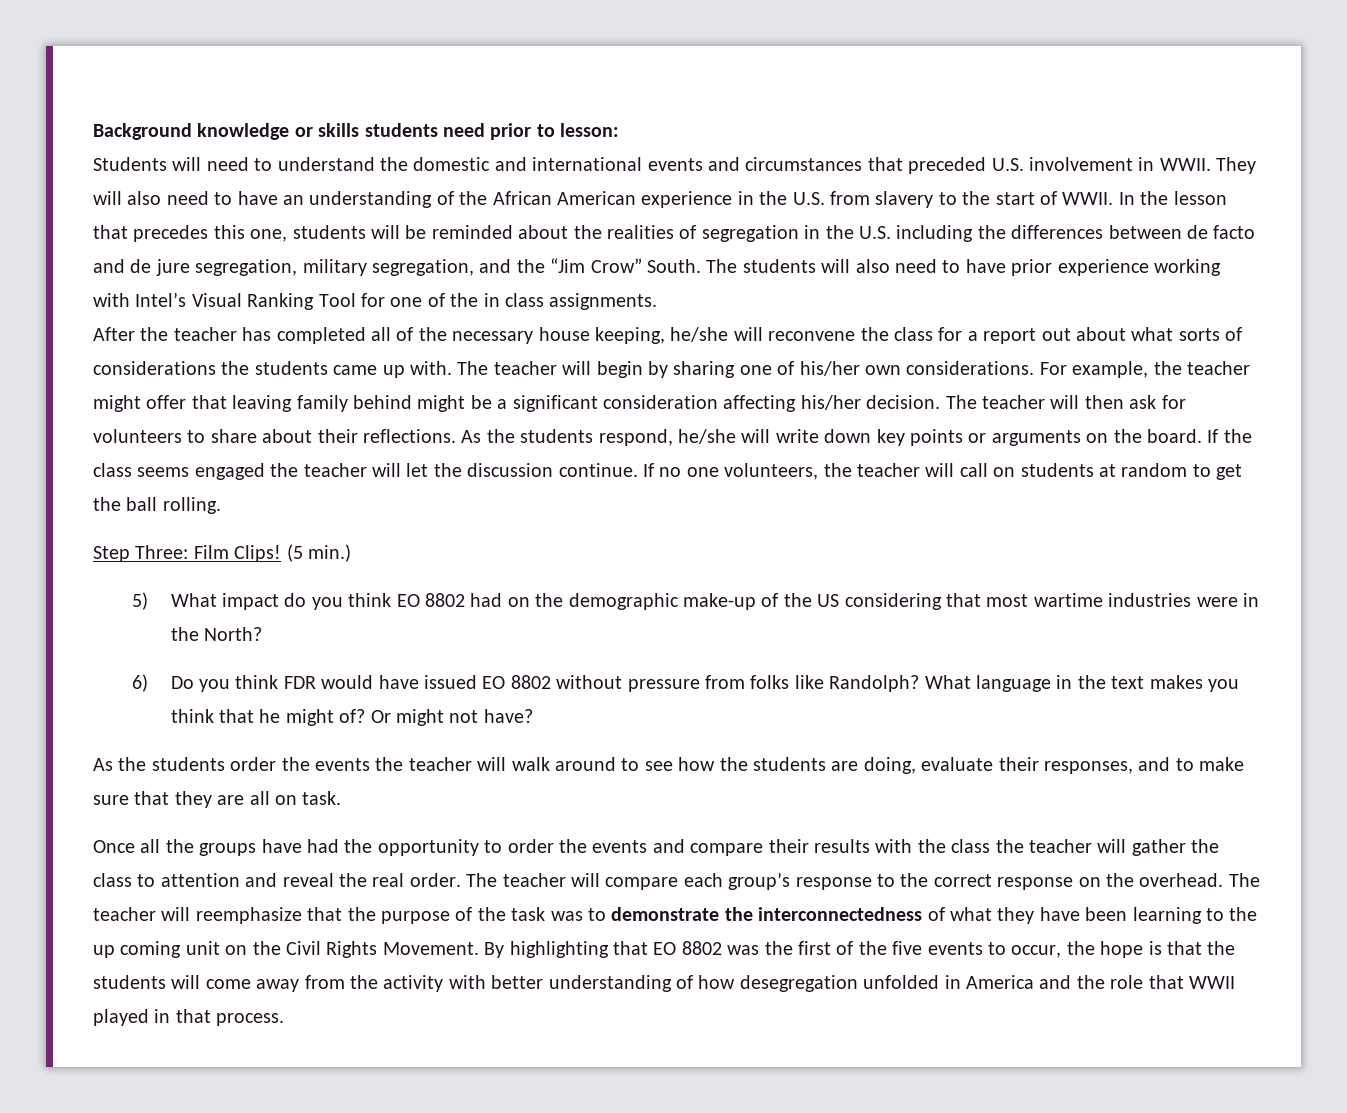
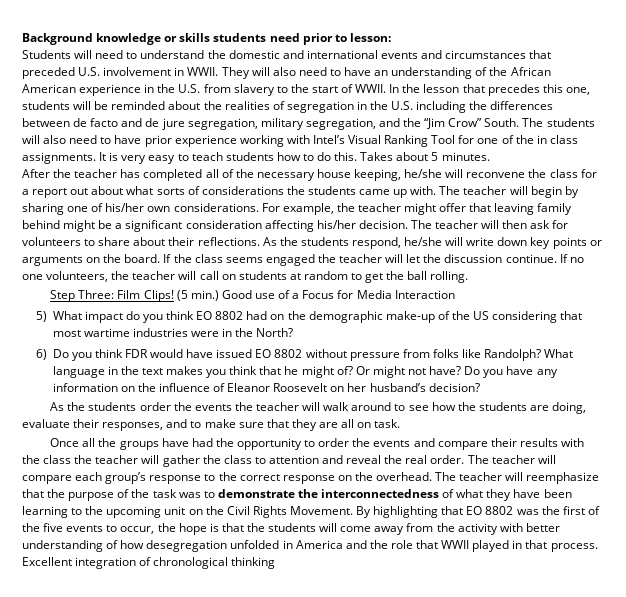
(658, 301) none -> [99,152,490,164] It is very easy to teach students how to do this. Takes about 5 minutes.
(351, 553) none -> [221,290,455,299] Good use of a Focus for Media Interaction
(533, 716) none -> [464,366,558,378] [52,383,480,392] Do you have any information on the influence of Eleanor Roosevelt on her husband’s decision?
[93,941,182,958] up coming -> [106,506,162,518] upcoming
(285, 1019) none -> [22,557,276,569] Excellent integration of chronological thinking

